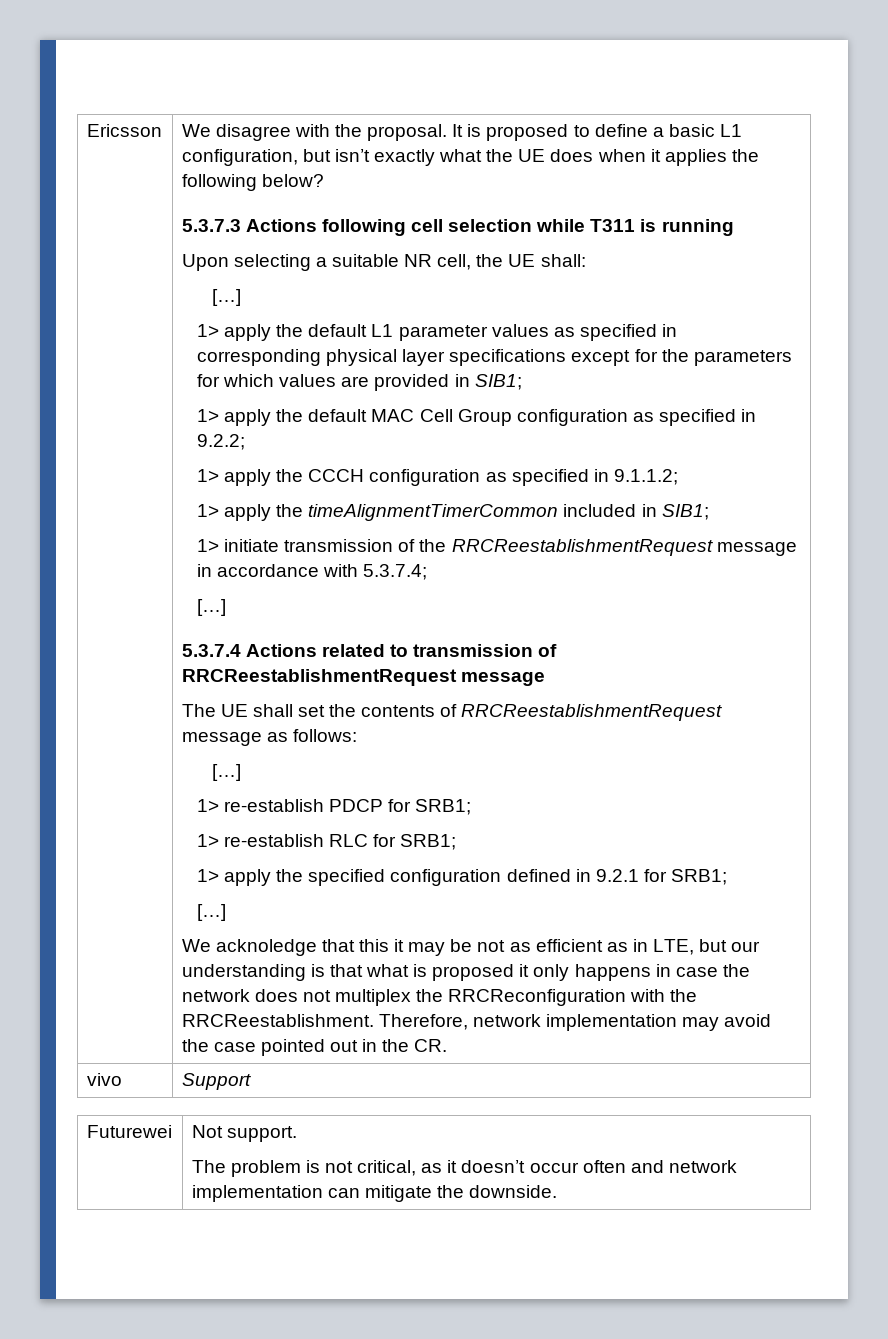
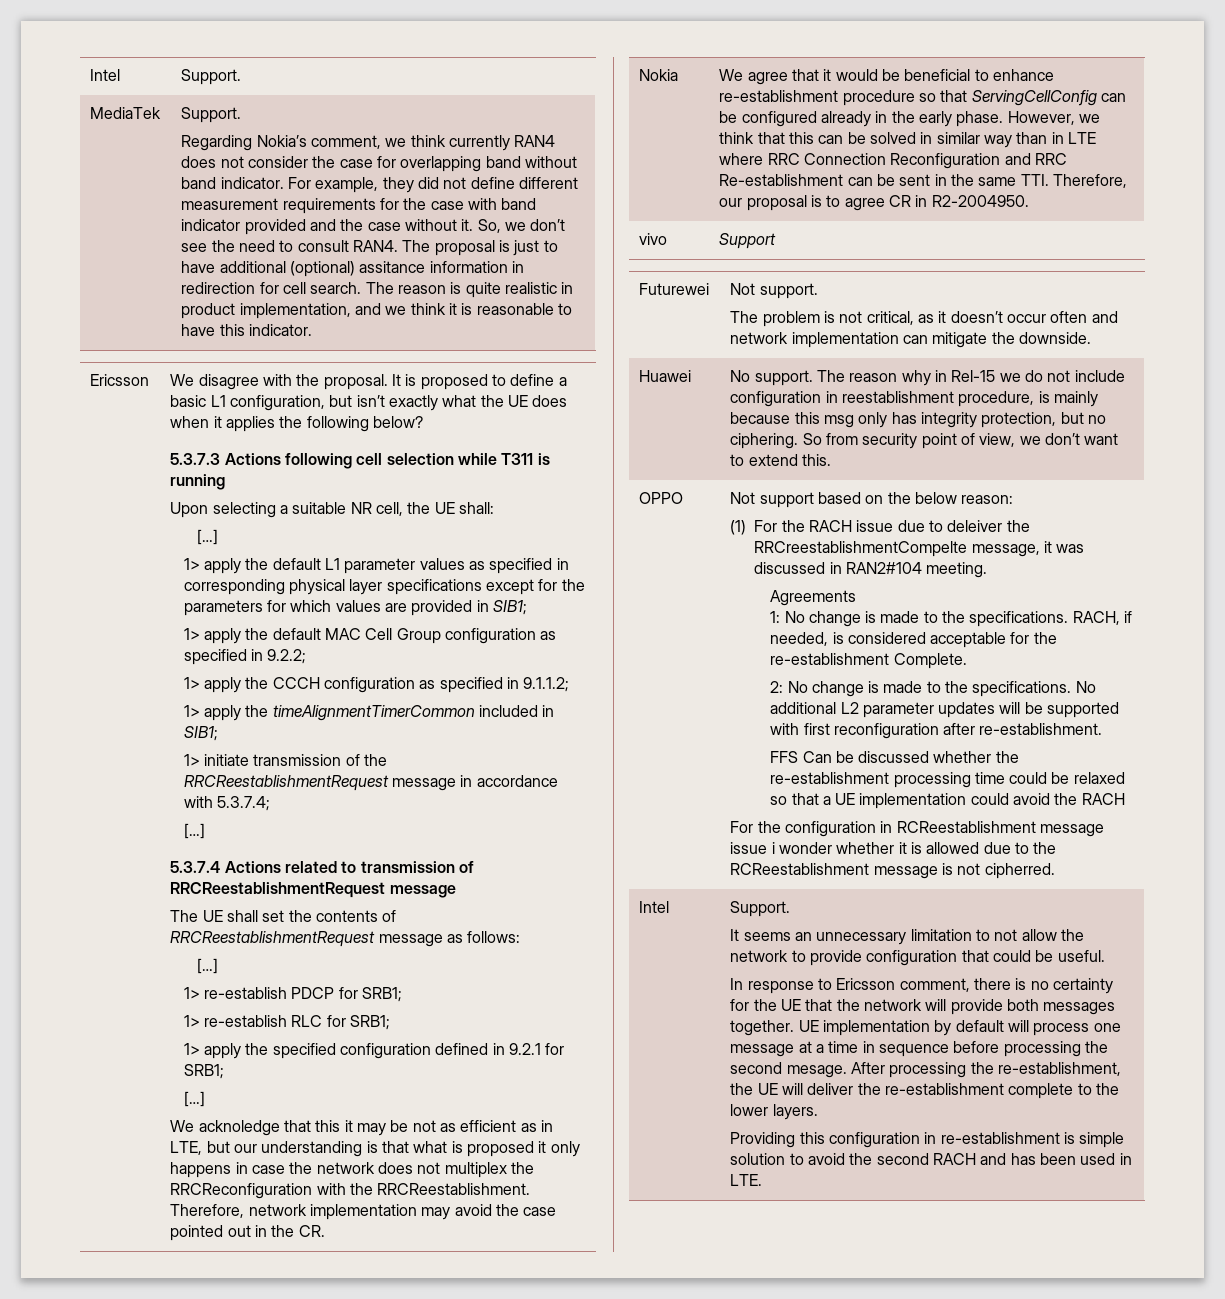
(86, 130) none -> [90,69,121,81] [181,69,242,85] [90,107,162,119] [181,107,242,123] [181,135,556,151] [181,156,577,172] [181,177,578,193] [181,198,537,214] [181,219,566,235] [181,240,558,256] [181,261,525,277] [181,282,574,298] [181,303,572,319] [181,324,313,336] Intel | Support. // MediaTek | Support. // Regarding Nokia’s comment, we think currently RAN4 does not consider the case for overlapping band without band indicator. For example, they did not define different measurement requirements for the case with band indicator provided and the case without it. So, we don’t see the need to consult RAN4. The proposal is just to have additional (optional) assitance information in redirection for cell search. The reason is quite realistic in product implementation, and we think it is reasonable to have this indicator. //
(448, 1045) none -> [639,69,679,81] [719,69,1054,85] [719,90,1127,106] [719,111,1100,127] [719,132,1096,148] [719,153,1068,169] [719,174,1127,188] [719,195,1029,211] // Nokia | We agree that it would be beneficial to enhance re-establishment procedure so that ServingCellConfig can be configured already in the early phase. However, we think that this can be solved in similar way than in LTE where RRC Connection Reconfiguration and RRC Re-establishment can be sent in the same TTI. Therefore, our proposal is to agree CR in R2-2004950.
(558, 1191) none -> [639,370,692,382] [730,370,1125,386] [730,391,1099,407] [730,412,1106,428] [730,433,1119,449] [730,454,832,466] [639,492,684,504] [730,492,1014,508] [730,520,1030,535] [754,541,1085,557] [754,562,988,578] [770,590,857,606] [770,611,1133,627] [770,632,1057,648] [770,653,967,669] [770,681,1096,697] [770,702,1120,718] [770,723,1103,739] [770,751,1019,763] [770,772,1125,788] [770,793,1125,809] [730,821,1105,837] [730,842,1057,854] [730,863,1055,879] [639,901,670,913] [730,901,791,917] [730,929,1084,945] [730,950,1105,966] [730,978,1113,994] [730,999,1116,1015] [730,1020,1121,1036] [730,1041,1108,1057] [730,1062,1122,1078] [730,1083,1119,1099] [730,1104,818,1120] [730,1132,1125,1148] [730,1153,1132,1165] [730,1174,763,1186] // Huawei | No support. The reason why in Rel-15 we do not include configuration in reestablishment procedure, is mainly because this msg only has integrity protection, but no ciphering. So from security point of view, we don’t want to extend this. // OPPO | Not support based on the below reason: // (1) For the RACH issue due to deleiver the RRCreestablishmentCompelte message, it was discussed in RAN2#104 meeting. // Agreements // 1: No change is made to the specifications. RACH, if needed, is considered acceptable for the re-establishment Complete. // 2: No change is made to the specifications. No additional L2 parameter updates will be supported with first reconfiguration after re-establishment. // FFS Can be discussed whether the re-establishment processing time could be relaxed so that a UE implementation could avoid the RACH // For the configuration in RCReestablishment message issue i wonder whether it is allowed due to the RCReestablishment message is not cipherred. // Intel | Support. // It seems an unnecessary limitation to not allow the network to provide configuration that could be useful. // In response to Ericsson comment, there is no certainty for the UE that the network will provide both messages together. UE implementation by default will process one message at a time in sequence before processing the second mesage. After processing the re-establishment, the UE will deliver the re-establishment complete to the lower layers. // Providing this configuration in re-establishment is simple solution to avoid the second RACH and has been used in LTE.

